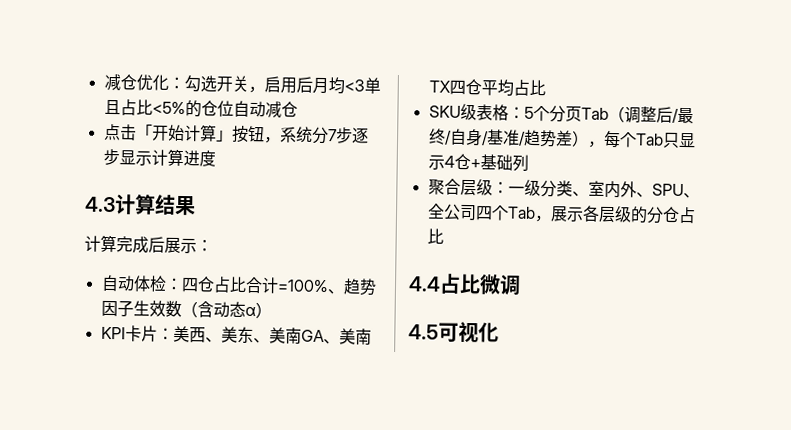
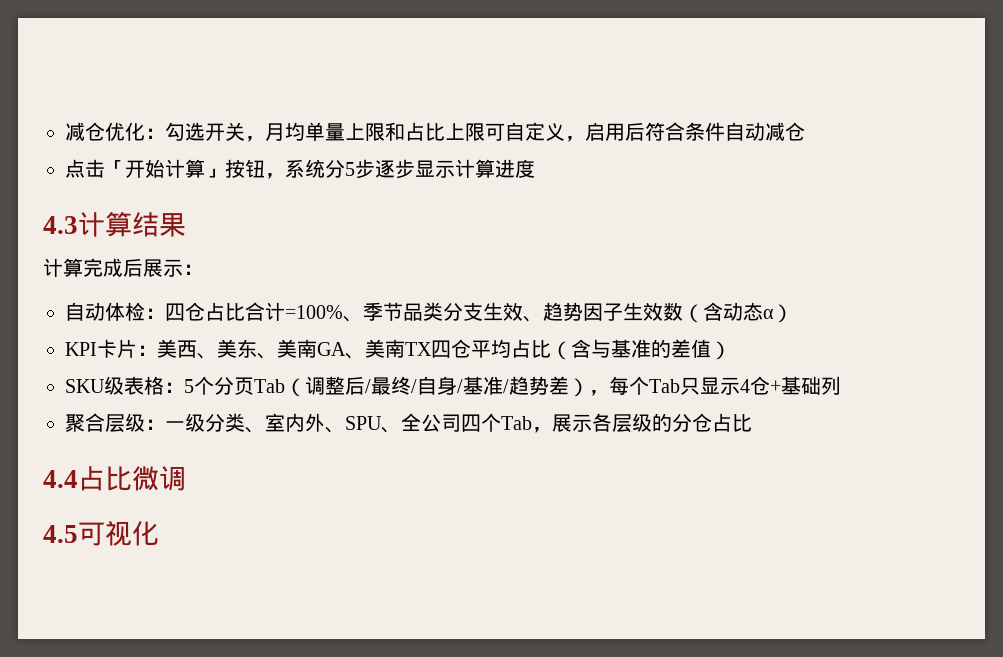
[263,76,381,95] [103,99,234,118] 启用后月均<3单且占比<5%的仓位 -> [265,122,725,142] 月均单量上限和占比上限可自定义，启用后符合条件
[327,129,337,142] 7 -> [345,162,355,176] 5
(344, 292) none -> [363,302,543,322] 季节品类分支生效、
(546, 88) none -> [551,339,731,360] （含与基准的差值）

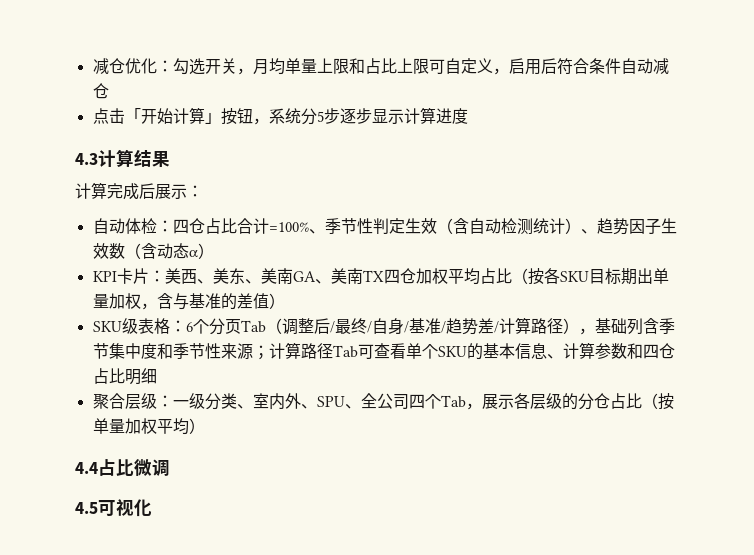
[403,302,523,321] 品类分支生效 -> [356,218,581,235] 性判定生效（含自动检测统计）
(471, 348) none -> [415,268,448,284] 加权
(571, 350) none -> [527,268,669,285] [92,293,157,310] 按各SKU目标期出单量加权，
[184,379,194,393] 5 -> [185,322,193,332] 6
[569,376,841,397] ），每个Tab只显示4仓+基础列 -> [493,317,675,335] [92,342,675,360] [92,368,157,385] /计算路径），基础列含季节集中度和季节性来源；计算路径Tab可查看单个SKU的基本信息、计算参数和四仓占比明细
(752, 423) none -> [641,393,674,410] [92,418,205,435] （按单量加权平均）

